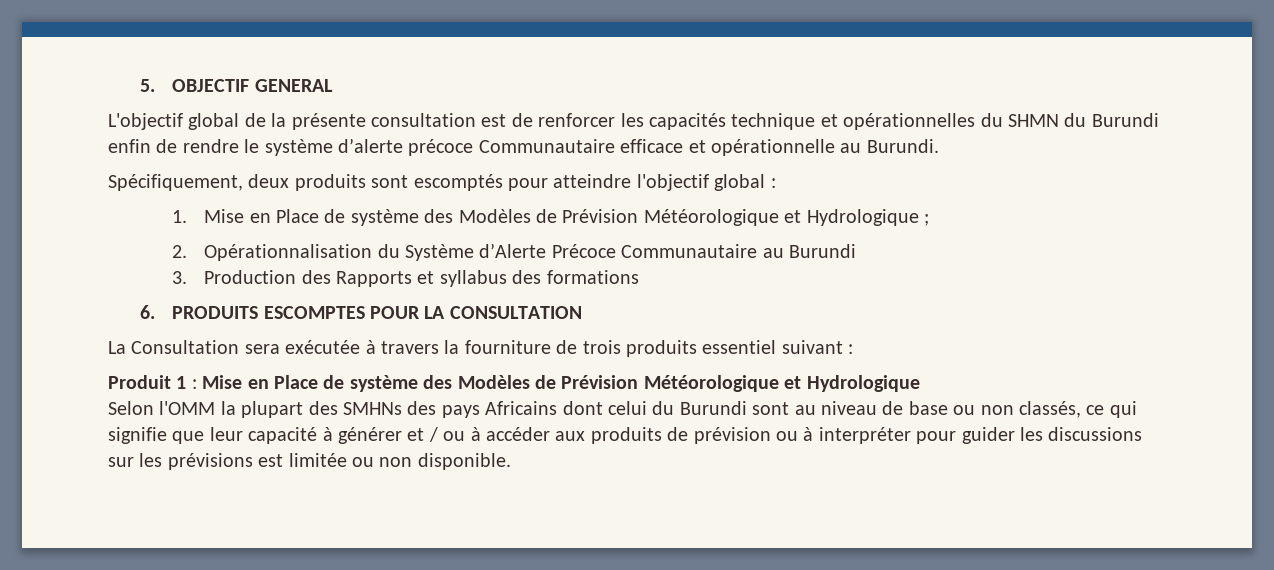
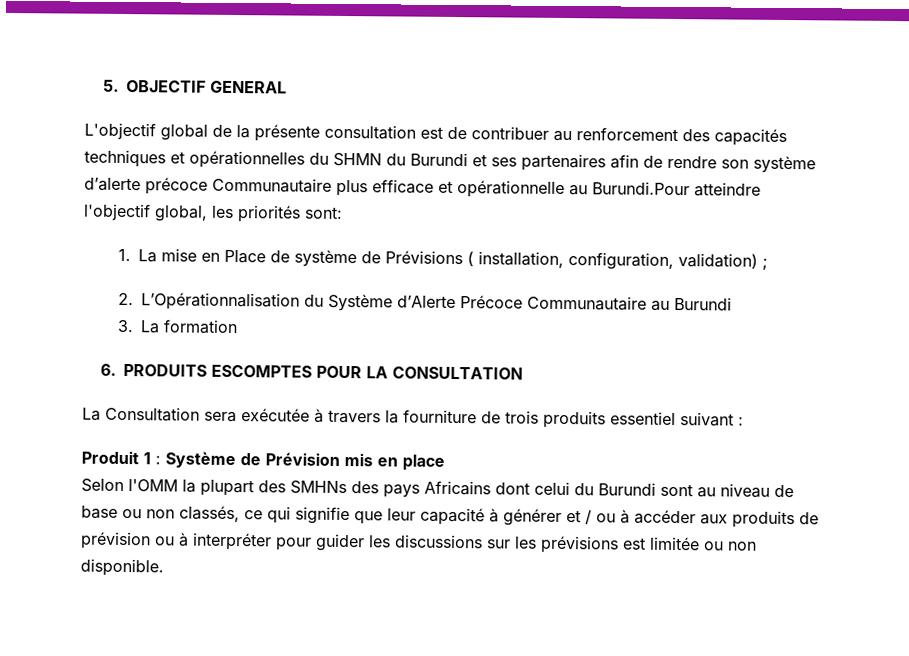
[538,113,816,130] renforcer les capacités technique -> [471,126,787,147] [84,149,166,168] contribuer au renforcement des capacités techniques
[108,139,151,153] enfin -> [472,153,639,172] et ses partenaires afin
[244,139,260,153] le -> [721,159,749,169] son
(615, 146) none -> [336,179,368,197] plus
[866,139,939,153] [108,174,776,191] Burundi. // Spécifiquement, deux produits sont escomptés pour atteindre l'objectif global : -> [592,181,761,197] [83,203,343,223] Burundi.Pour atteindre l'objectif global, les priorités sont:
[204,209,919,226] Mise en Place de système des Modèles de Prévision Météorologique et Hydrologique -> [138,248,759,270] La mise en Place de système de Prévisions ( installation, configuration, validation)
[204,244,373,261] Opérationnalisation -> [141,292,301,311] L’Opérationnalisation
[204,270,639,287] Production des Rapports et syllabus des formations -> [140,319,239,335] La formation
[202,375,920,392] Mise en Place de système des Modèles de Prévision Météorologique et Hydrologique -> [165,451,445,471] Système de Prévision mis en place

